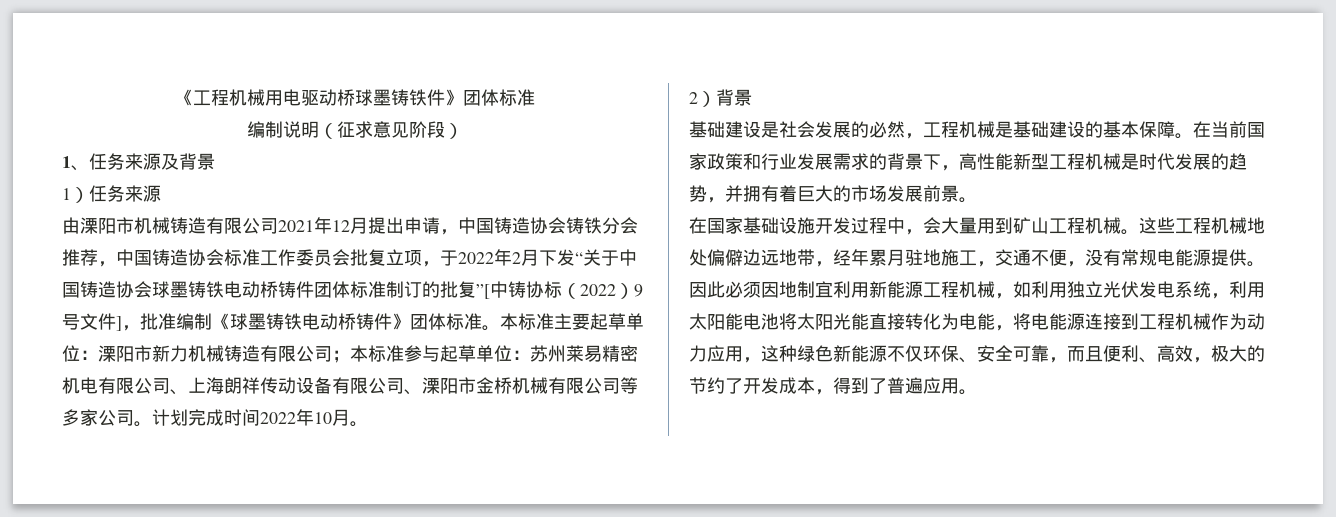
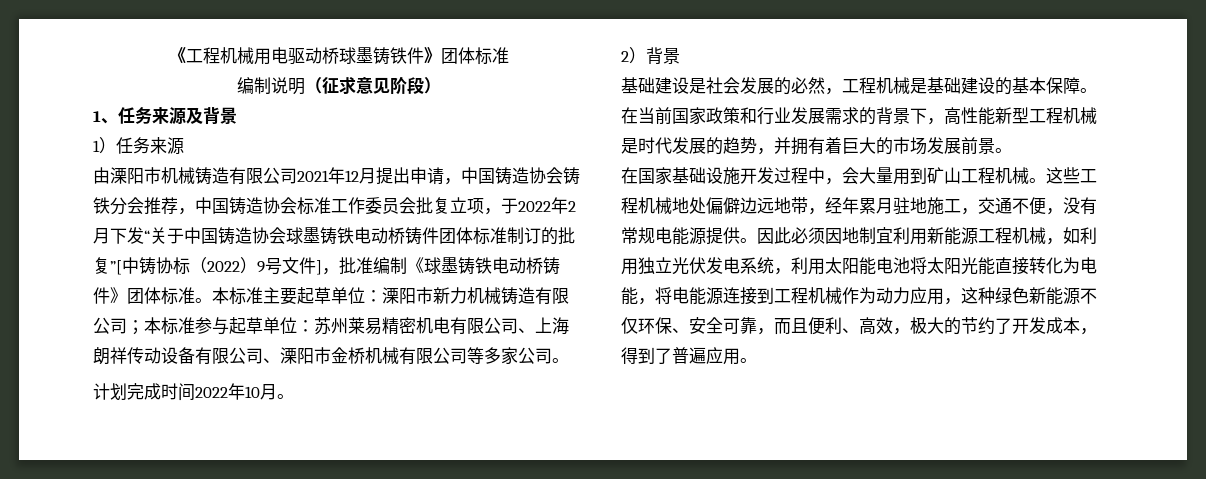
(152, 424) none -> (569, 360) //

